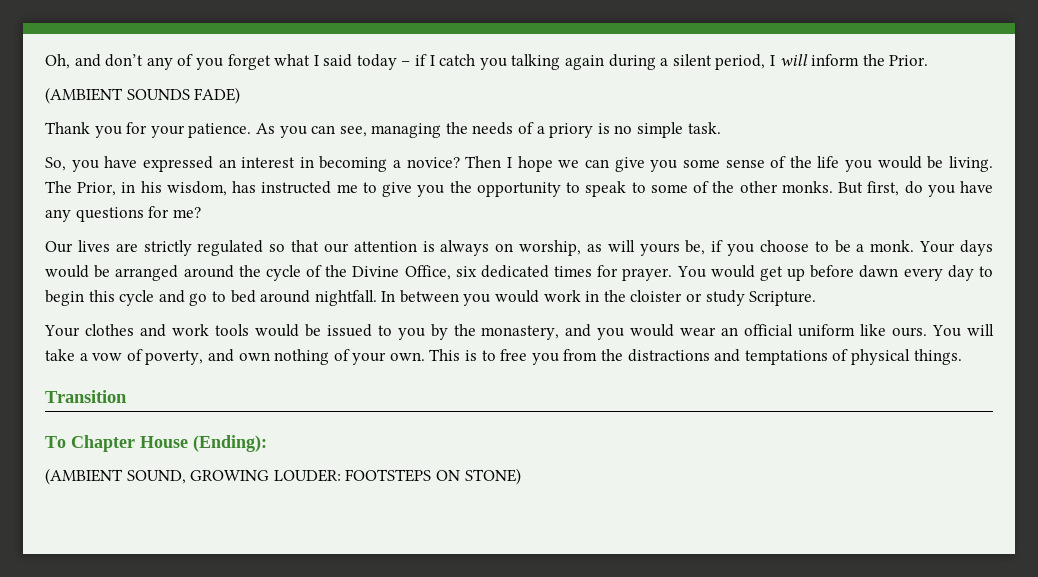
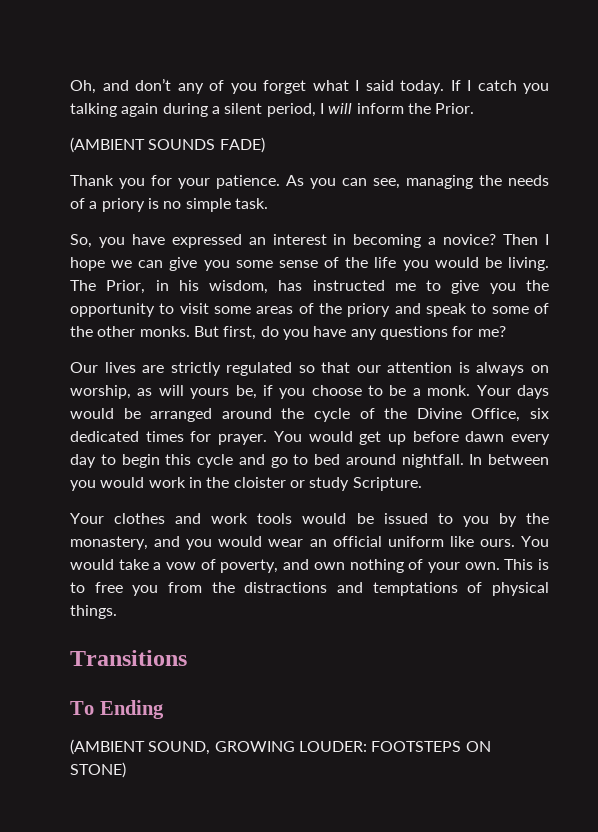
[356,54,428,70] today – if -> [400,80,461,94] today. If
(581, 187) none -> [179,303,421,317] visit some areas of the priory and
[966,324,994,336] will -> [70,559,114,570] would
[45,390,127,403] Transition -> [70,650,187,666] Transitions
[71,435,267,452] Chapter House (Ending): -> [99,700,164,719] Ending

